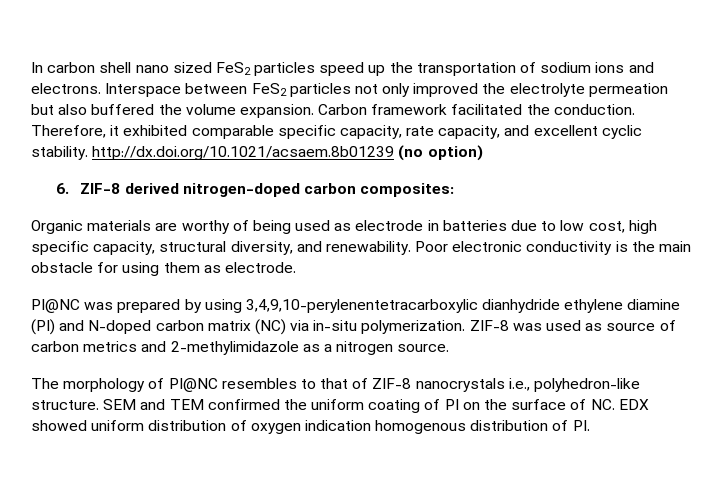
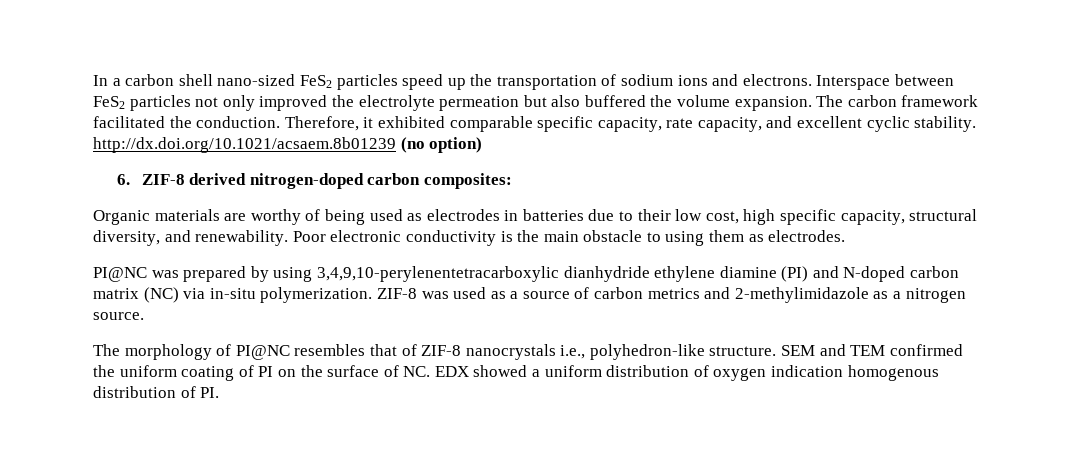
(43, 67) none -> [112,78,121,86] a
[135,62,212,73] nano sized -> [217,74,296,86] nano-sized
[318,104,368,115] Carbon -> [816,95,897,107] The carbon
[355,220,424,231] electrode -> [426,209,500,221] electrodes
(557, 226) none -> [637,209,671,221] their
[97,262,119,273] for -> [646,232,661,242] to
[224,262,296,273] electrode. -> [768,230,846,242] electrodes.
(603, 327) none -> [510,291,519,299] a
[300,379,316,389] to -> (366, 350) none
(87, 425) none -> [532,369,541,377] a

